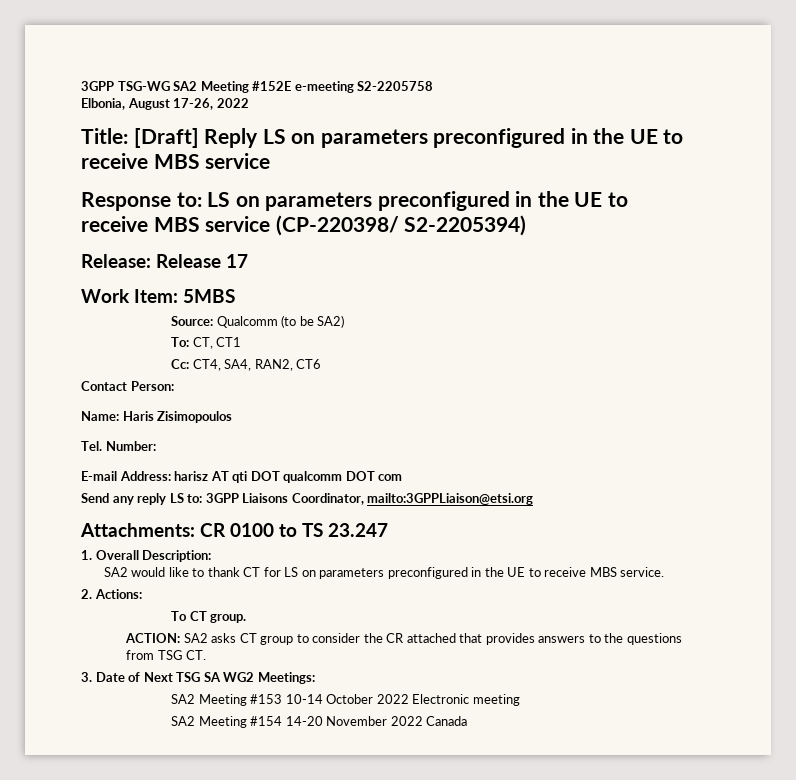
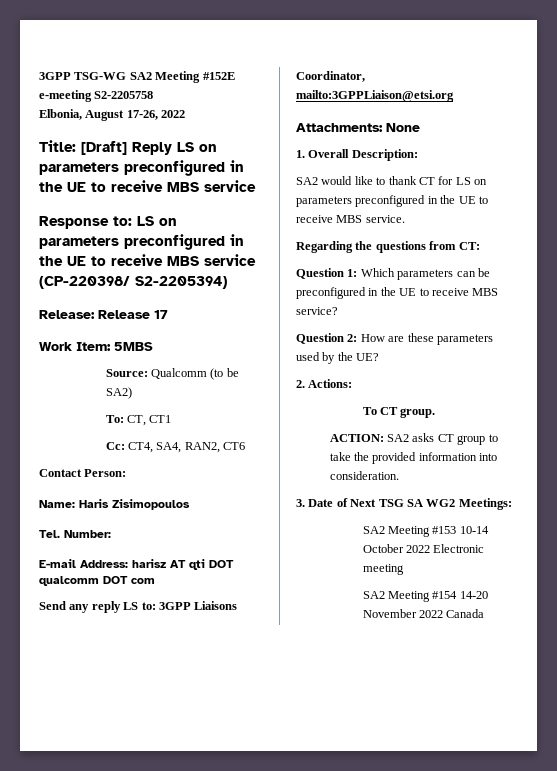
[80,523,388,537] Attachments: CR 0100 to TS 23.247 -> [296,123,420,132] Attachments: None
(665, 572) none -> [296,241,480,253] [296,268,490,280] [296,287,499,299] [296,307,338,315] [296,333,493,345] [296,352,380,364] // Regarding the questions from CT: // Question 1: Which parameters can be preconfigured in the UE to receive MBS service? // Question 2: How are these parameters used by the UE?
[312,633,682,645] [126,650,207,660] consider the CR attached that provides answers to the questions from TSG CT. -> [329,452,498,464] [329,471,399,480] take the provided information into consideration.

